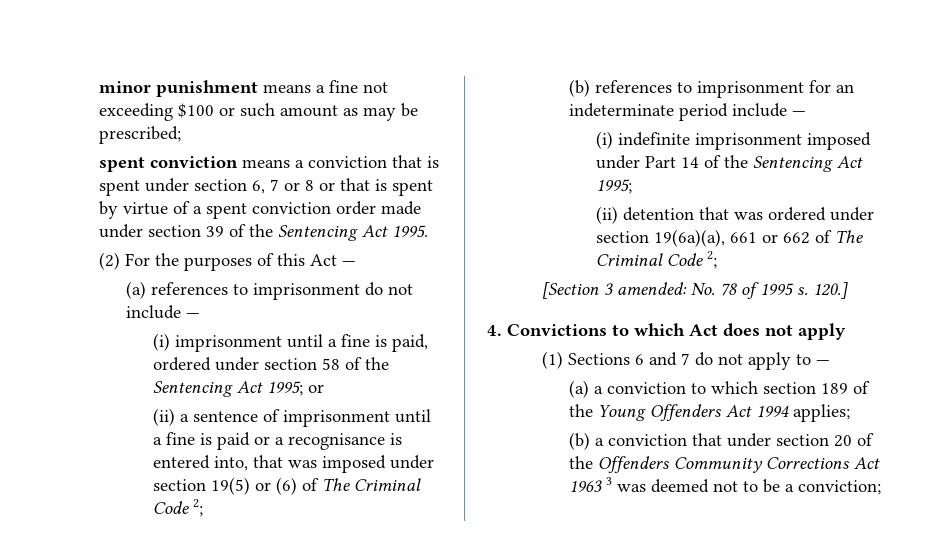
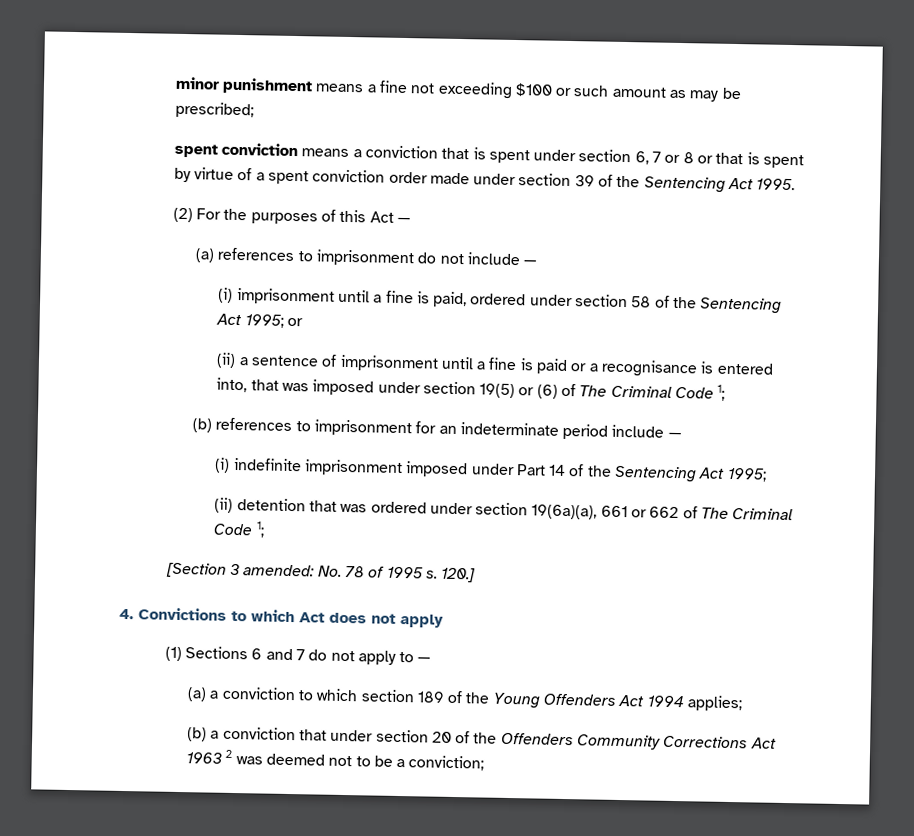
[193,499,204,517] 2; -> [717,384,726,401] 1;
[707,251,718,269] 2; -> [255,521,265,538] 1;
[606,477,613,485] 3 -> [225,749,233,758] 2

